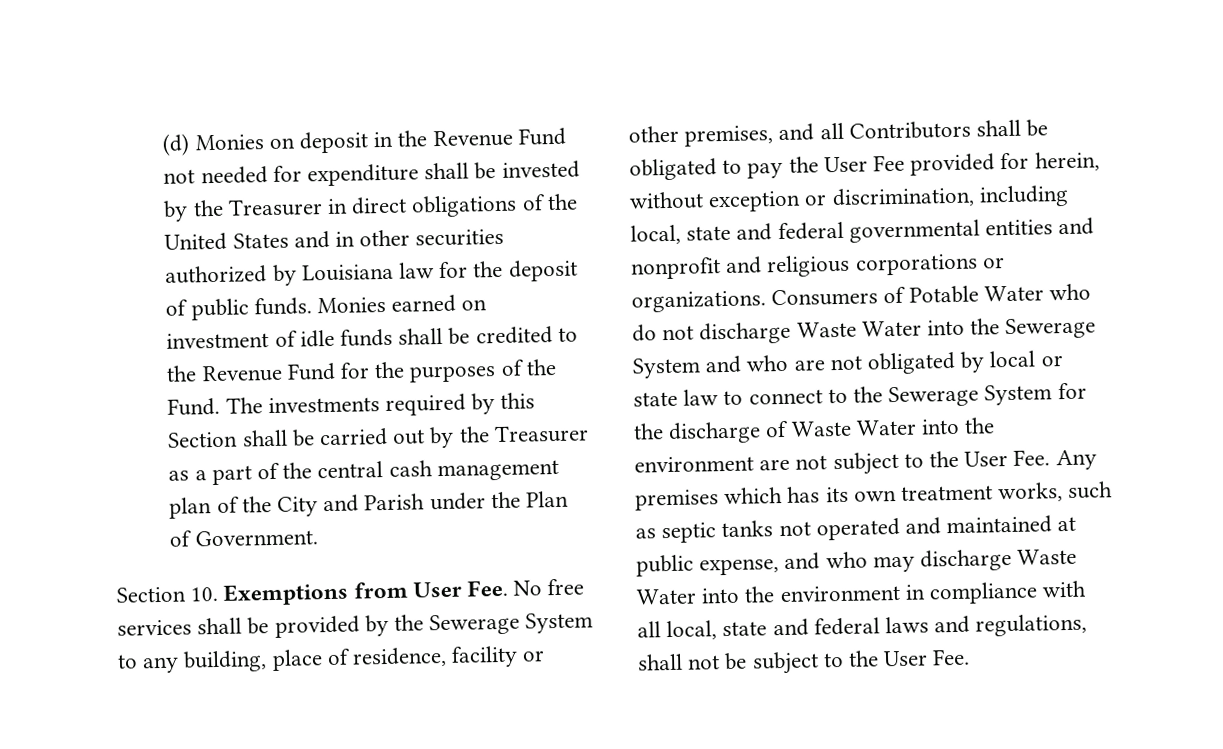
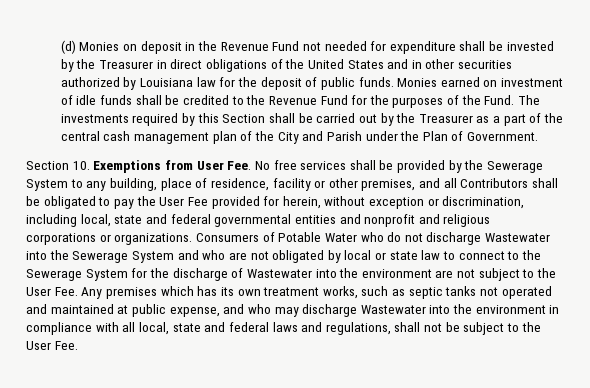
[796,320,922,338] Waste Water -> [485,233,551,242] Wastewater
[790,419,917,437] Waste Water -> [246,269,312,278] Wastewater
[1017,548,1078,565] [636,588,697,605] Waste Water -> [360,305,426,314] Wastewater

